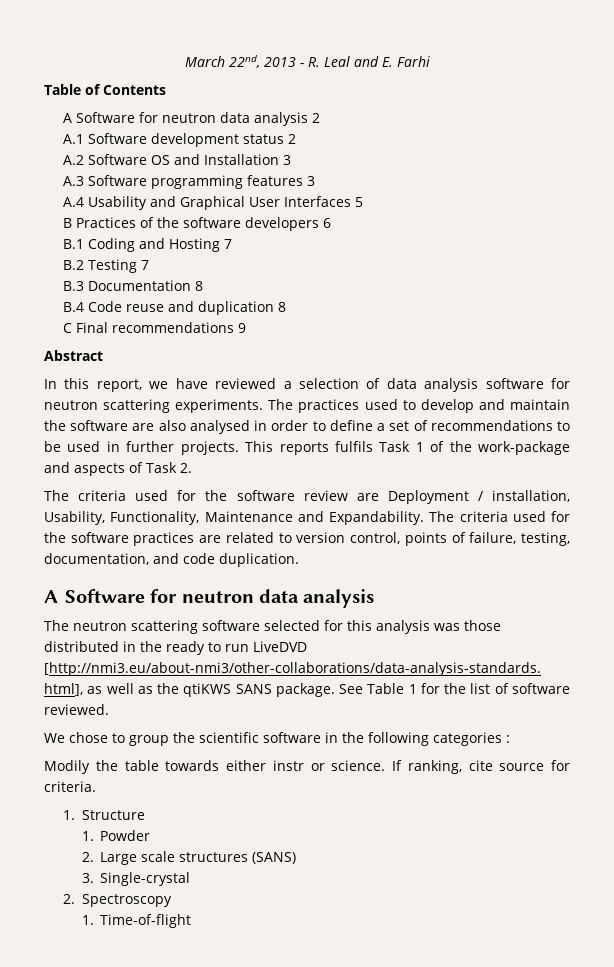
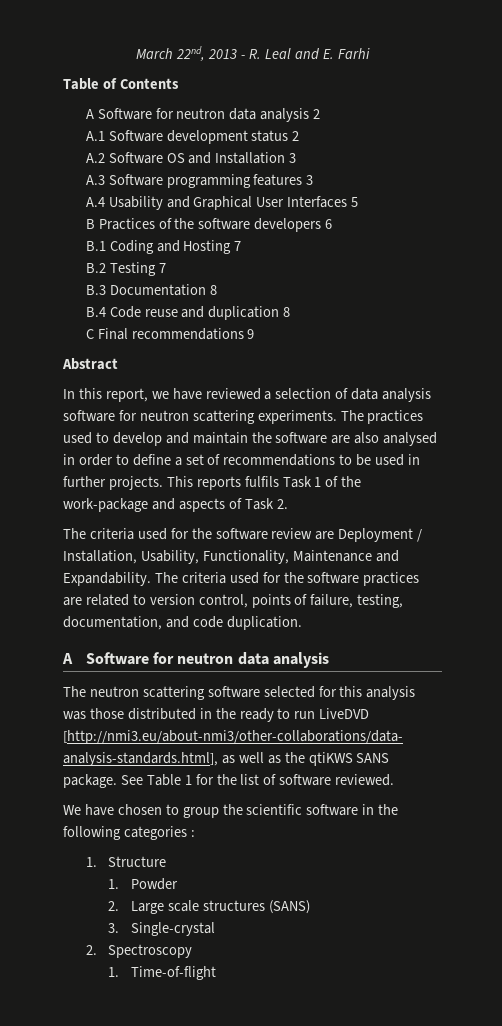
[492,490,570,502] installation, -> [63,550,137,564] Installation,
[69,732,108,743] chose -> [84,804,162,816] have chosen
[44,760,570,774] [44,781,96,792] // Modily the table towards either instr or science. If ranking, cite source for criteria. -> (195, 833) none

